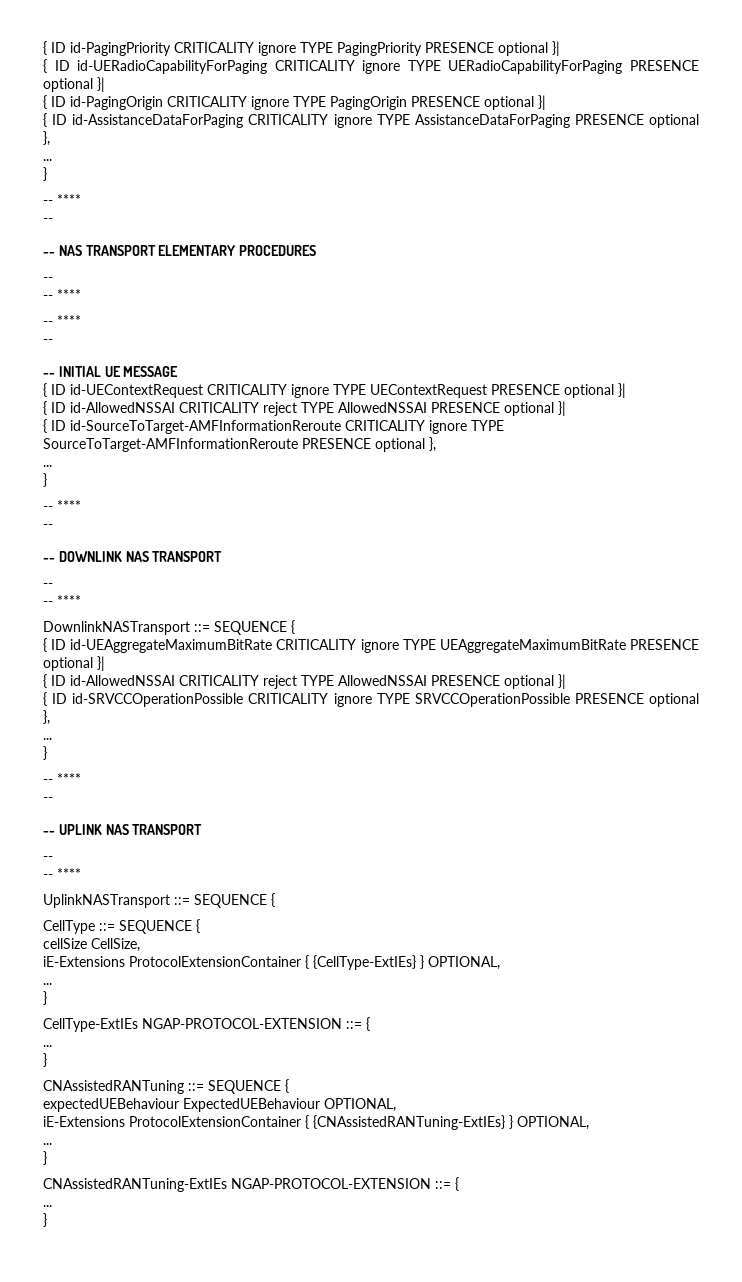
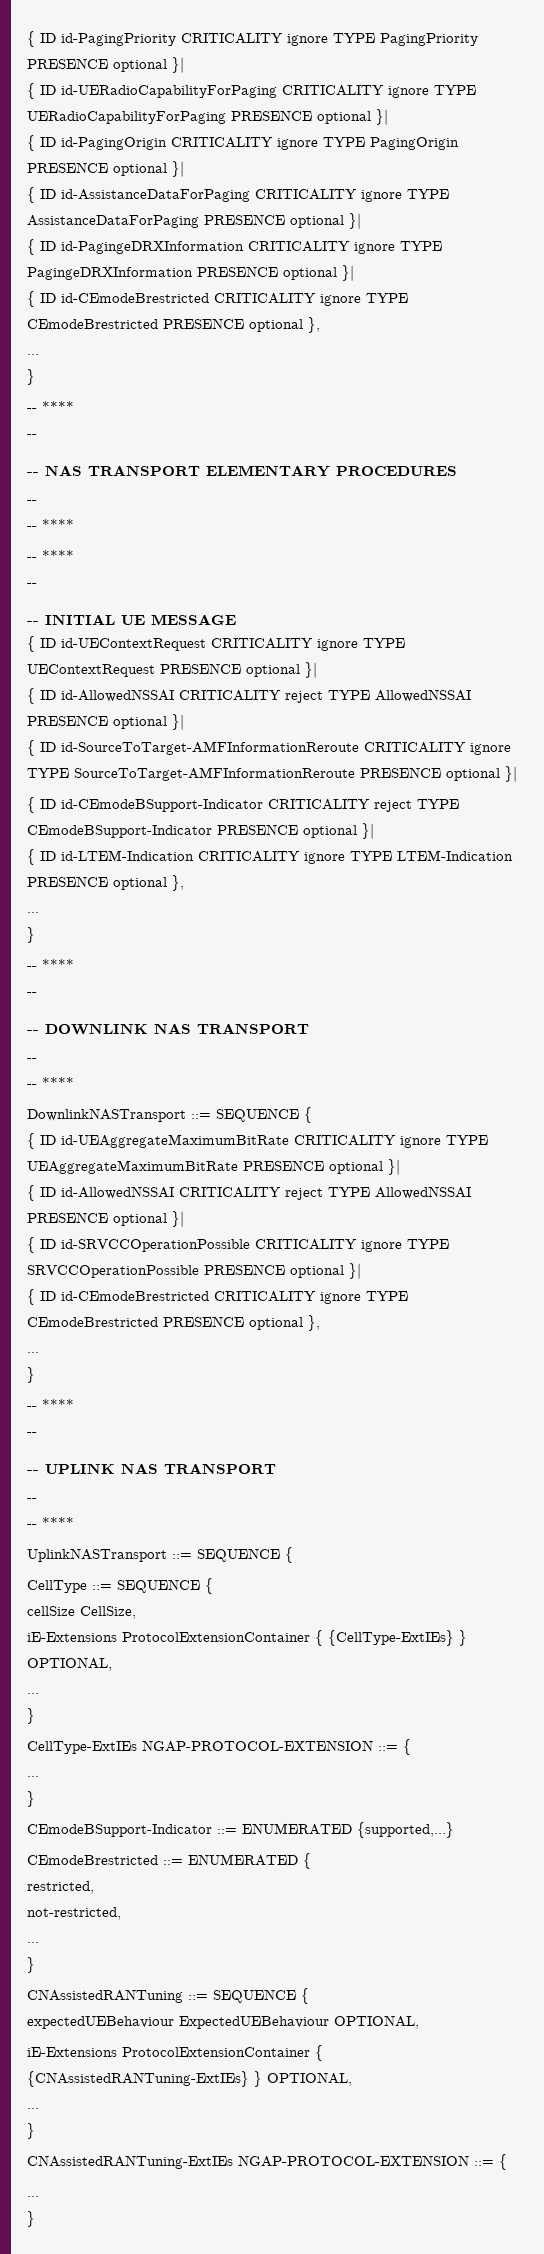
(699, 121) none -> [349,213,361,229] [27,239,442,255] [27,265,354,281] [27,291,408,307] [27,318,303,332] }| // { ID id-PagingeDRXInformation CRITICALITY ignore TYPE PagingeDRXInformation PRESENCE optional }| // { ID id-CEmodeBrestricted CRITICALITY ignore TYPE CEmodeBrestricted PRESENCE optional
(425, 445) none -> [505,766,517,782] [27,797,459,813] [27,823,374,839] [27,849,513,865] [27,876,167,890] }| // { ID id-CEmodeBSupport-Indicator CRITICALITY reject TYPE CEmodeBSupport-Indicator PRESENCE optional }| // { ID id-LTEM-Indication CRITICALITY ignore TYPE LTEM-Indication PRESENCE optional
(699, 700) none -> [349,1263,361,1279] [27,1289,408,1305] [27,1316,303,1330] }| // { ID id-CEmodeBrestricted CRITICALITY ignore TYPE CEmodeBrestricted PRESENCE optional
(47, 1060) none -> [27,1822,454,1838] [27,1853,311,1869] [27,1881,94,1894] [27,1907,121,1920] [27,1942,39,1943] [27,1957,35,1973] // CEmodeBSupport-Indicator ::= ENUMERATED {supported,...} // CEmodeBrestricted ::= ENUMERATED { // restricted, // not-restricted, // ... // }

